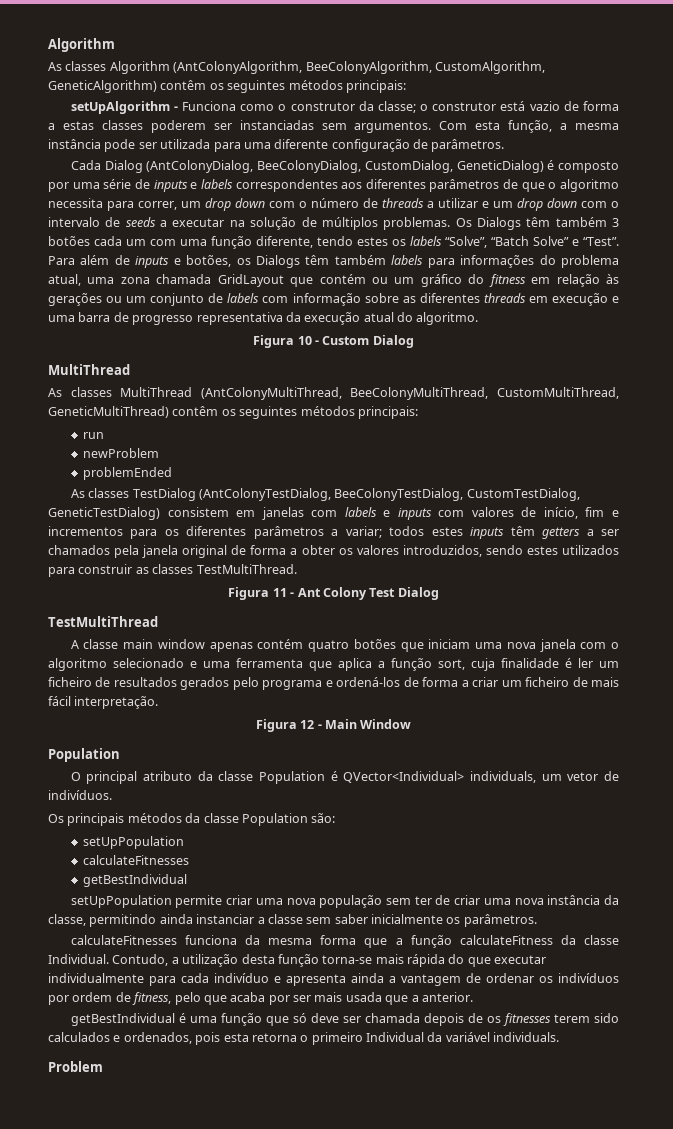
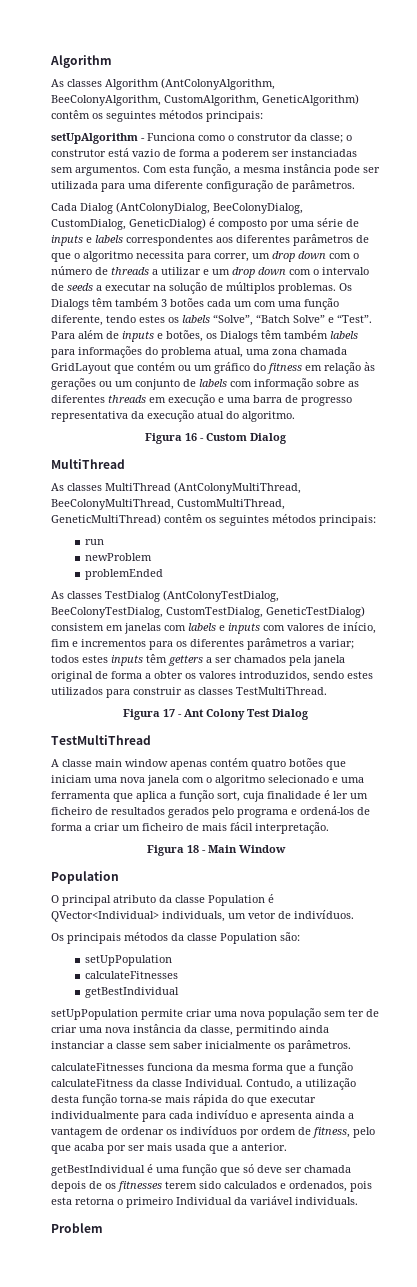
[62,120,143,130] estas classes -> (219, 154) none
[297,336,312,345] 10 -> [185,433,197,441] 16
[272,588,287,597] 11 -> [163,709,175,717] 17
[300,720,315,729] 12 -> [186,845,199,853] 18

